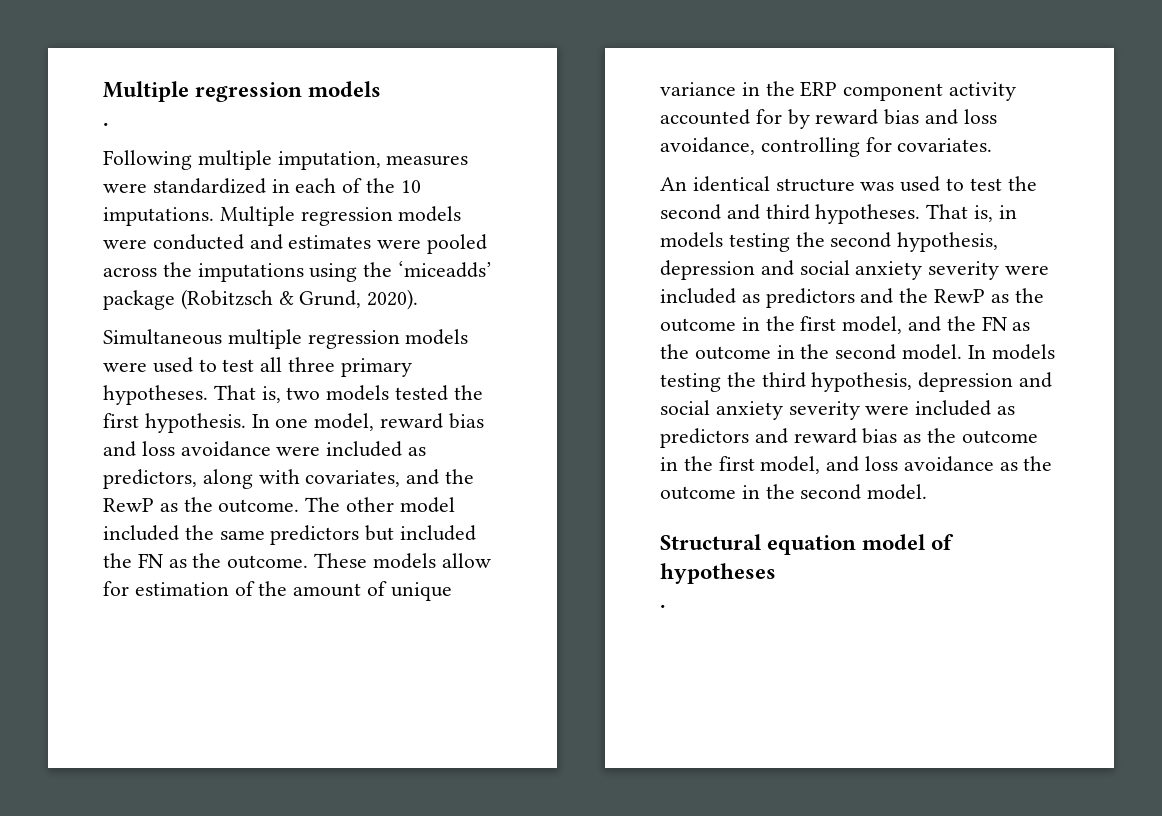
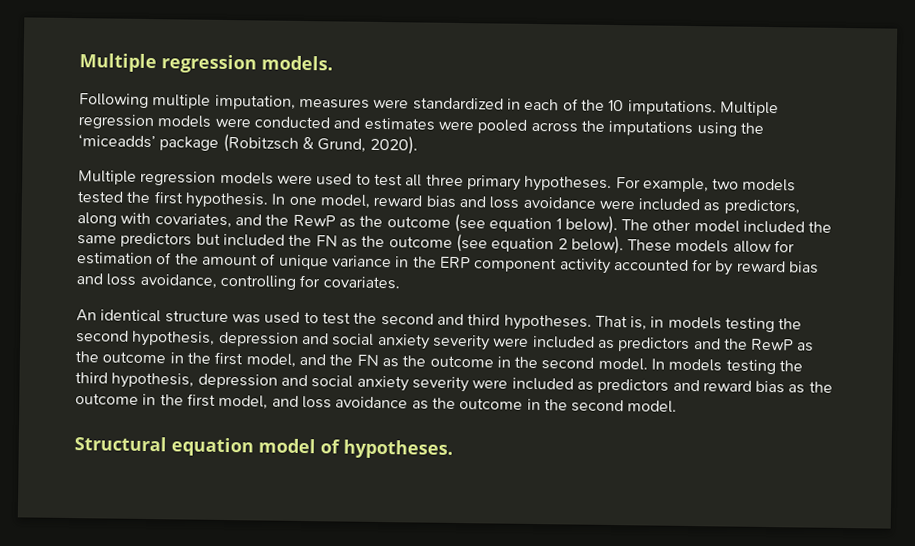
[103,81,382,102] [103,122,108,126] Multiple regression models // . -> [79,53,333,74] Multiple regression models.
[103,329,302,349] Simultaneous multiple -> [78,170,137,185] Multiple
[213,385,281,403] That is, -> [615,177,709,193] For example,
[218,499,300,513] outcome. -> [386,213,618,235] outcome (see equation 1 below).
[227,555,309,569] outcome. -> [388,233,624,255] outcome (see equation 2 below).
[660,563,776,584] [660,604,665,608] hypotheses // . -> [343,439,453,459] hypotheses.

